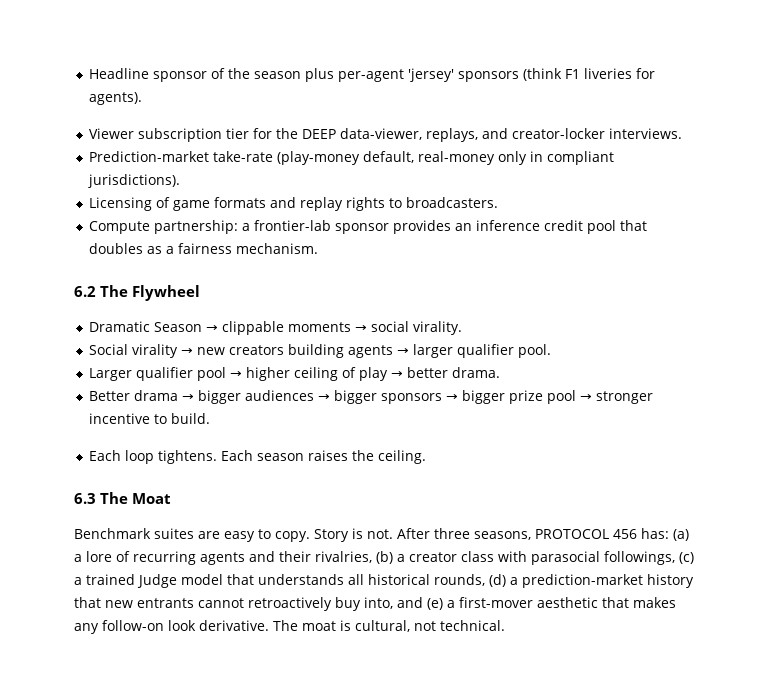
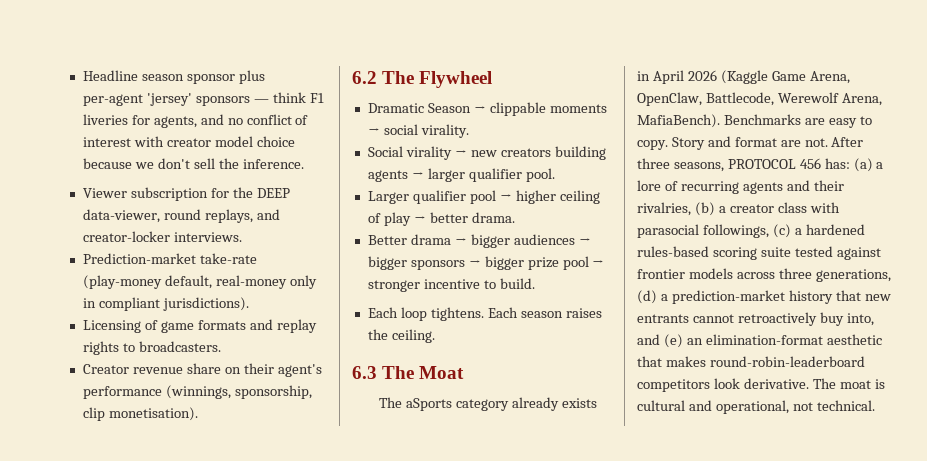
[152,68,301,82] sponsor of the season -> [141,74,235,84] season sponsor
[522,68,562,81] (think -> [253,92,306,103] — think
[88,92,142,105] agents). -> [153,114,309,128] [82,136,295,147] [82,158,304,169] agents, and no conflict of interest with creator model choice because we don't sell the inference.
[225,128,249,139] tier -> (208, 194) none
(422, 134) none -> [163,209,201,220] round
[88,220,647,234] [88,243,318,254] Compute partnership: a frontier-lab sponsor provides an inference credit pool that doubles as a fairness mechanism. -> [82,363,322,377] [82,385,312,399] [82,407,198,421] Creator revenue share on their agent's performance (winnings, sponsorship, clip monetisation).
[74,528,194,539] Benchmark suites -> [379,397,597,411] [637,70,850,84] [637,92,882,106] [637,114,801,128] The aSports category already exists in April 2026 (Kaggle Game Arena, OpenClaw, Battlecode, Werewolf Arena, MafiaBench). Benchmarks
[352,528,363,539] is -> [707,136,801,147] and format are
[86,574,485,588] trained Judge model that understands all historical rounds, -> [805,224,865,235] [637,246,881,260] [637,268,891,282] hardened rules-based scoring suite tested against frontier models across three generations,
[447,597,533,608] a first-mover -> [686,334,823,345] an elimination-format
[74,620,164,634] any follow-on -> [709,356,865,367] [637,379,710,392] round-robin-leaderboard competitors
[355,620,410,632] cultural, -> [637,400,789,414] cultural and operational,

